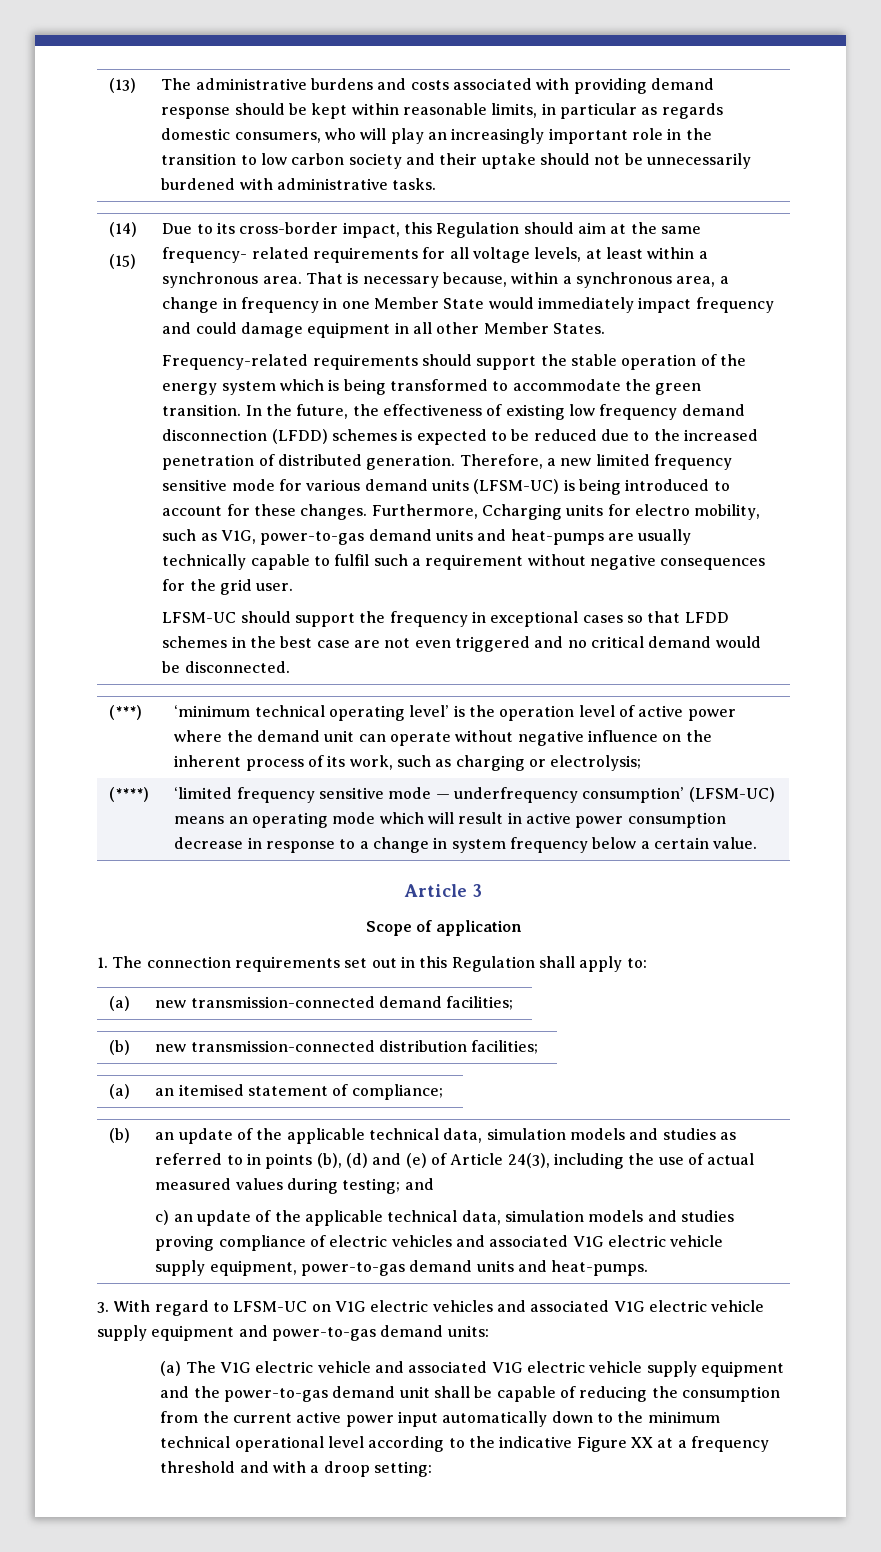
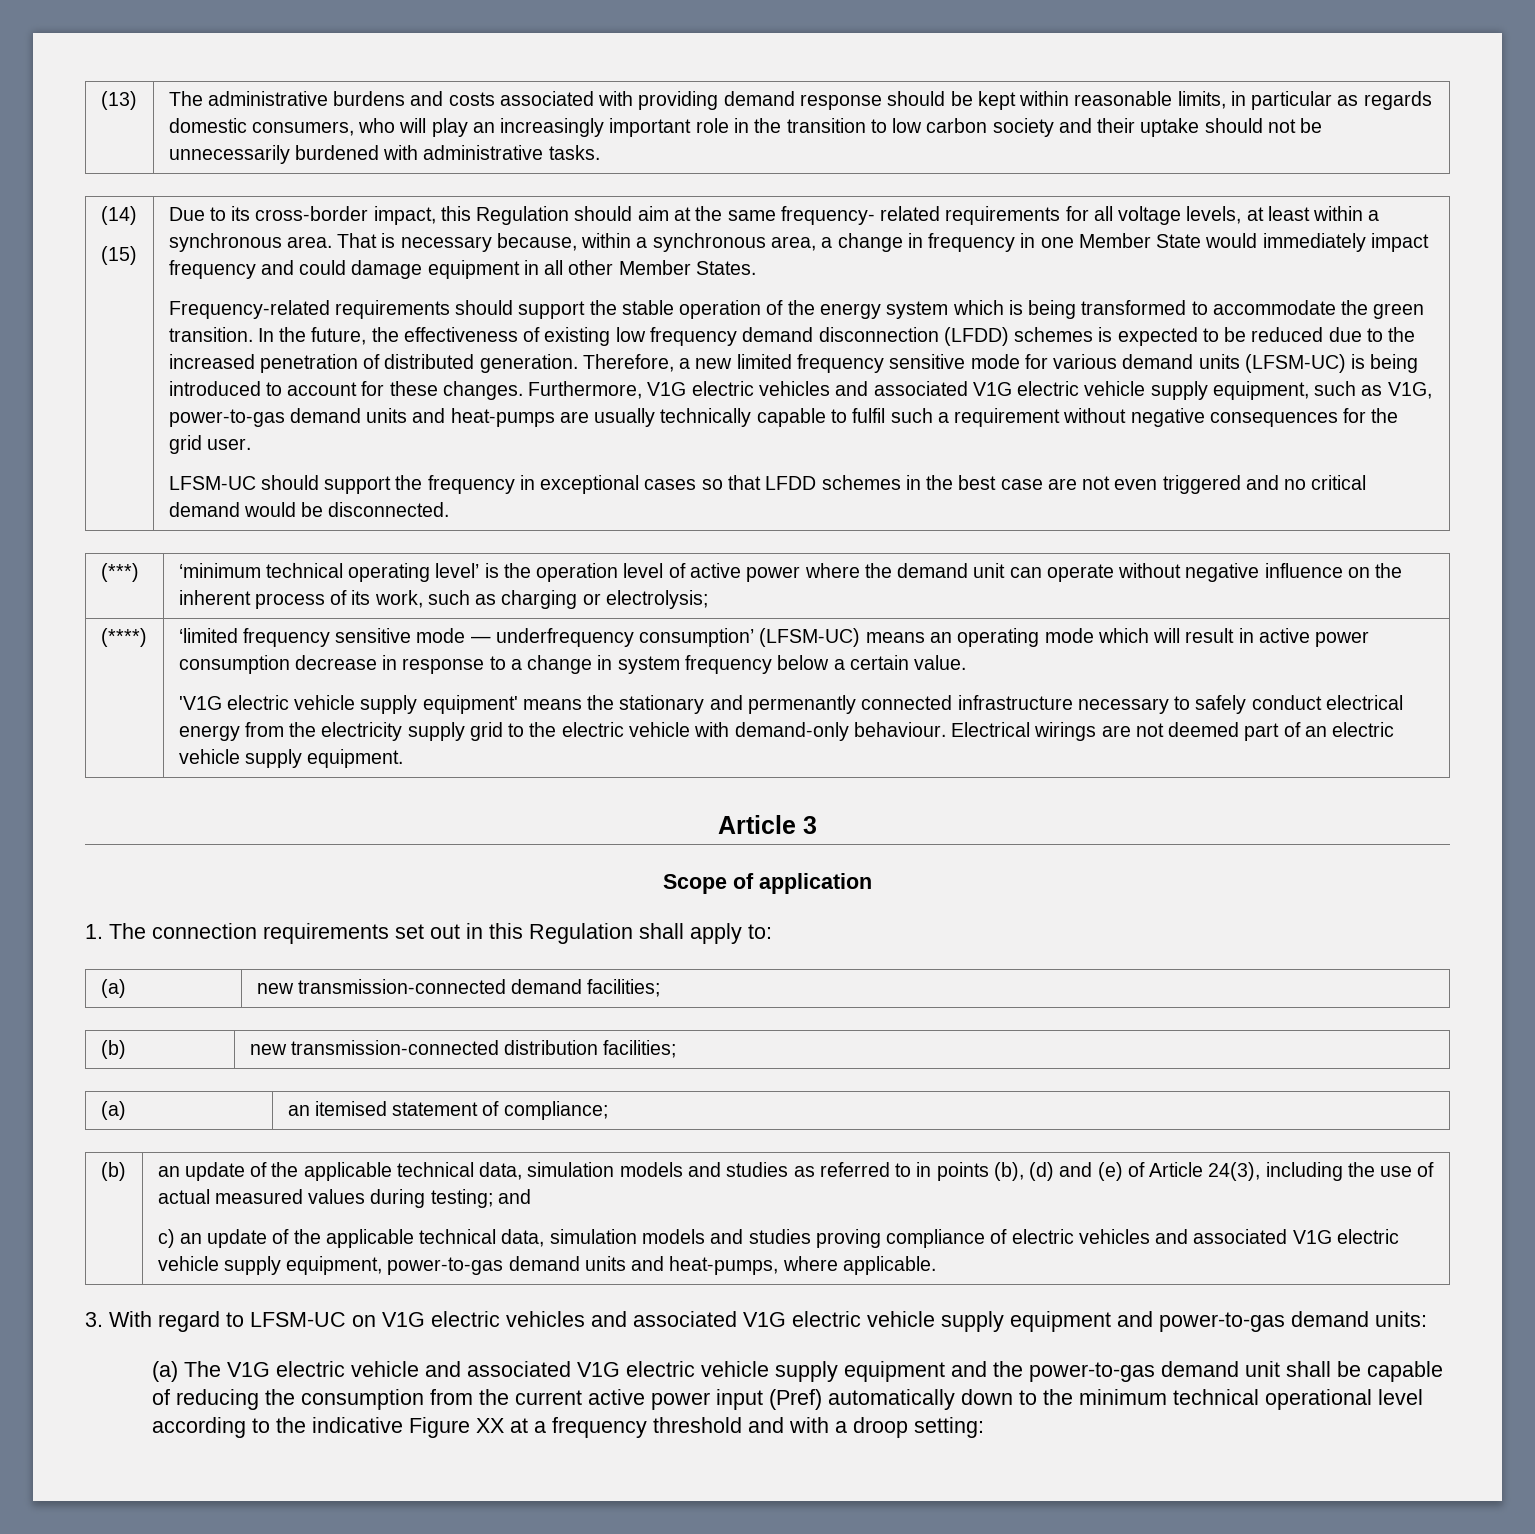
[482,504,761,520] Ccharging units for electro mobility, -> [647,381,1309,400] V1G electric vehicles and associated V1G electric vehicle supply equipment,
(758, 843) none -> [178,695,1403,714] [178,722,1395,741] [178,749,404,768] // 'V1G electric vehicle supply equipment' means the stationary and permenantly connected infrastructure necessary to safely conduct electrical energy from the electricity supply grid to the electric vehicle with demand-only behaviour. Electrical wirings are not deemed part of an electric vehicle supply equipment.
[551,1260,649,1276] heat-pumps. -> [669,1256,936,1275] heat-pumps, where applicable.
(438, 1419) none -> [768,1389,822,1410] (Pref)

